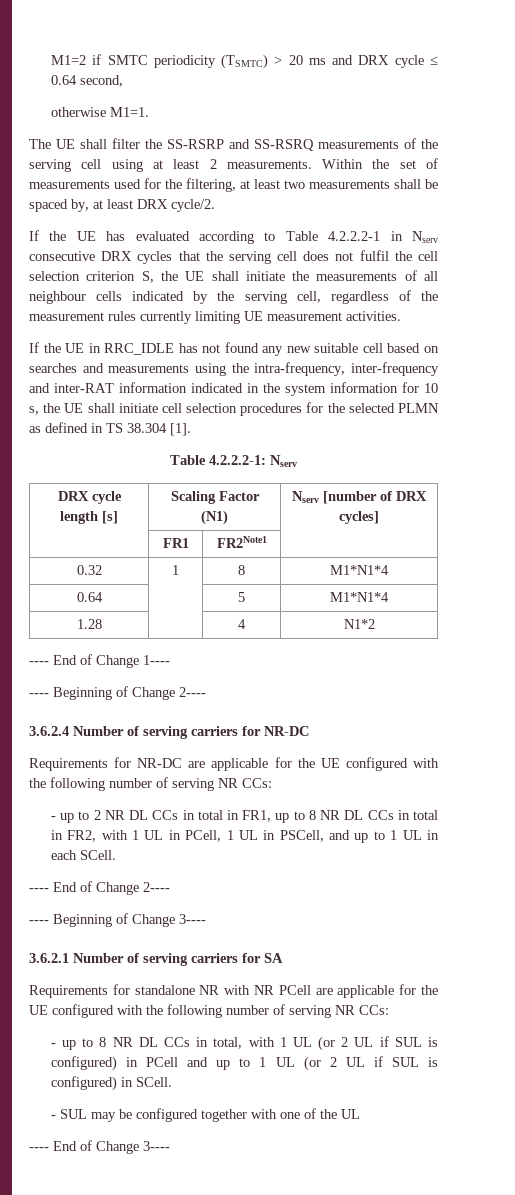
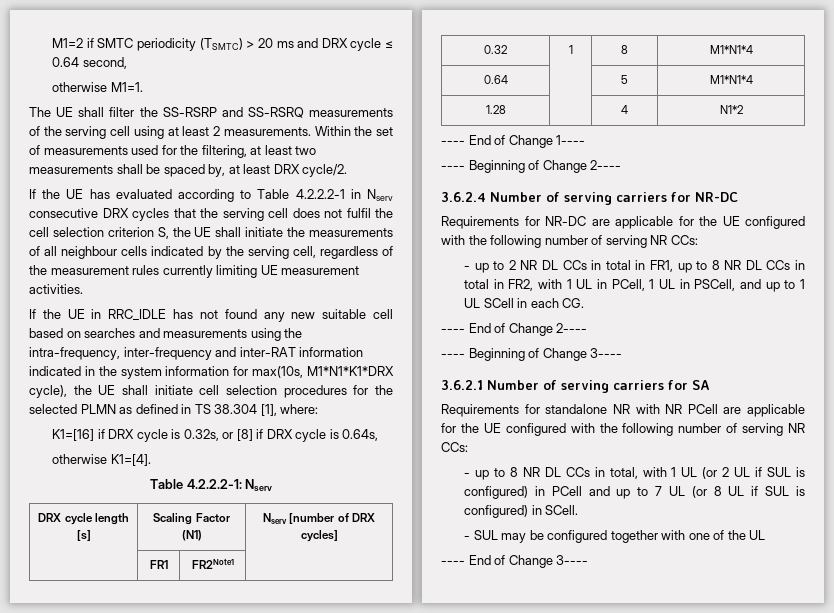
[424,383,438,393] [29,406,39,415] 10 s, -> [252,366,394,378] [29,385,67,398] max(10s, M1*N1*K1*DRX cycle),
[170,423,191,436] [1]. -> [260,404,319,416] [52,429,379,442] [52,454,151,466] [1], where: // K1=[16] if DRX cycle is 0.32s, or [8] if DRX cycle is 0.64s, // otherwise K1=[4].
(422, 835) none -> [483,298,514,308] SCell
[79,850,116,860] SCell. -> [562,298,585,308] CG.
[259,1056,337,1071] 1 UL (or 2 -> [655,486,722,498] 7 UL (or 8

